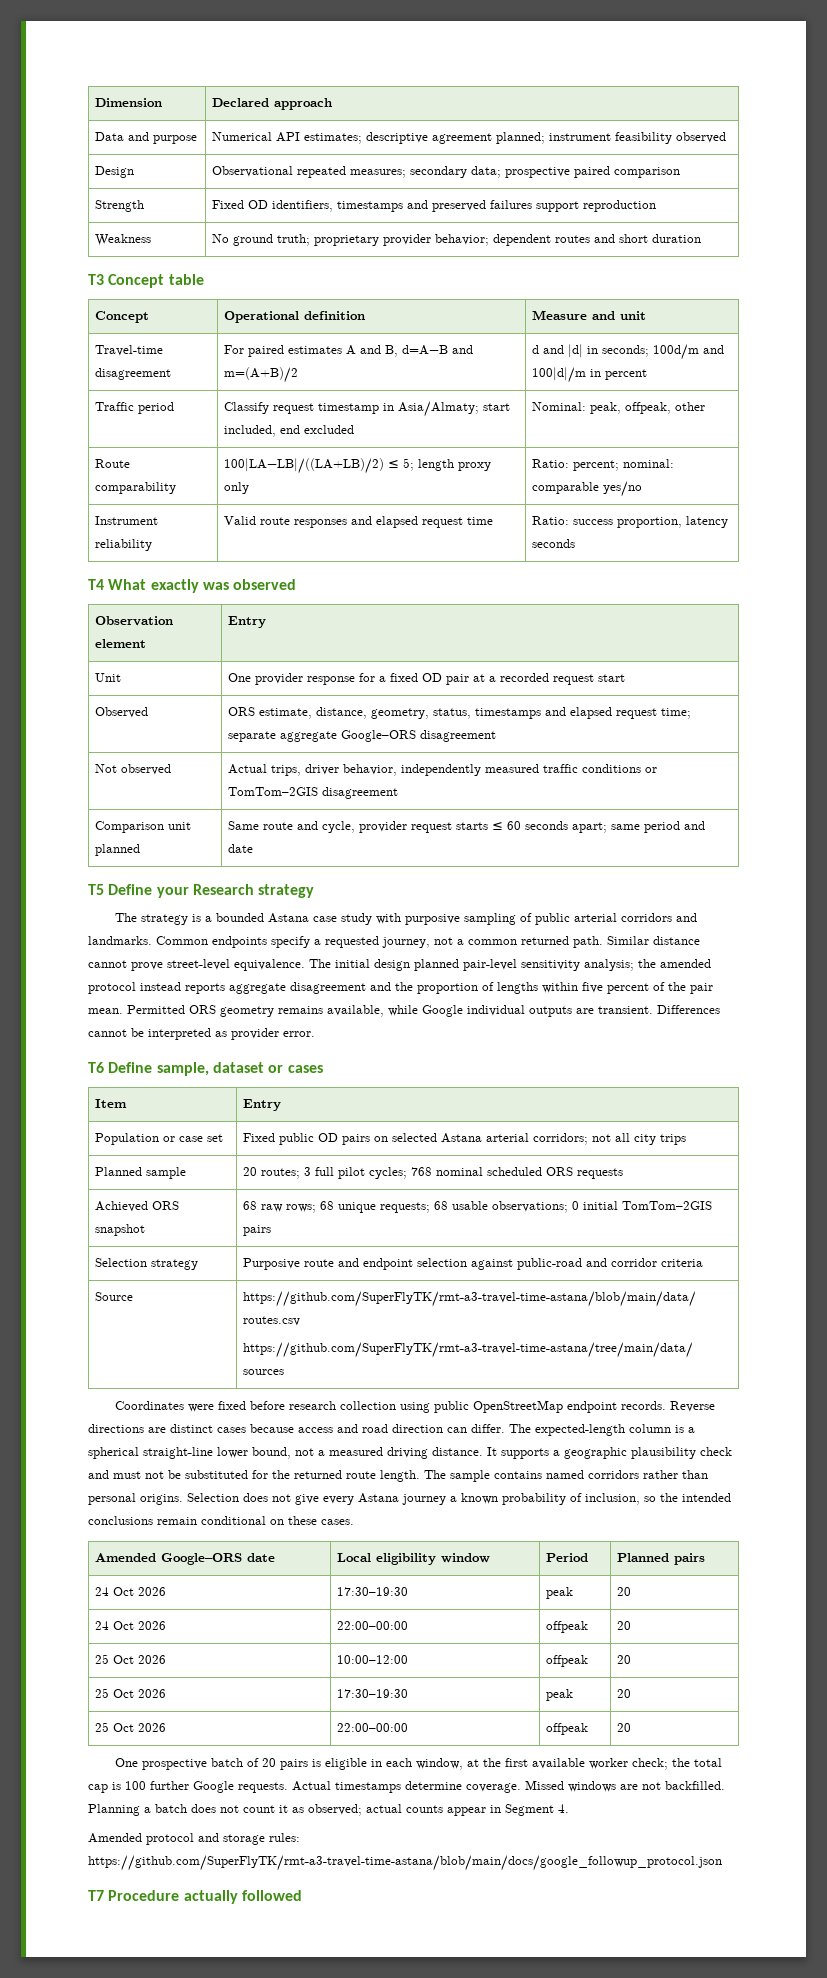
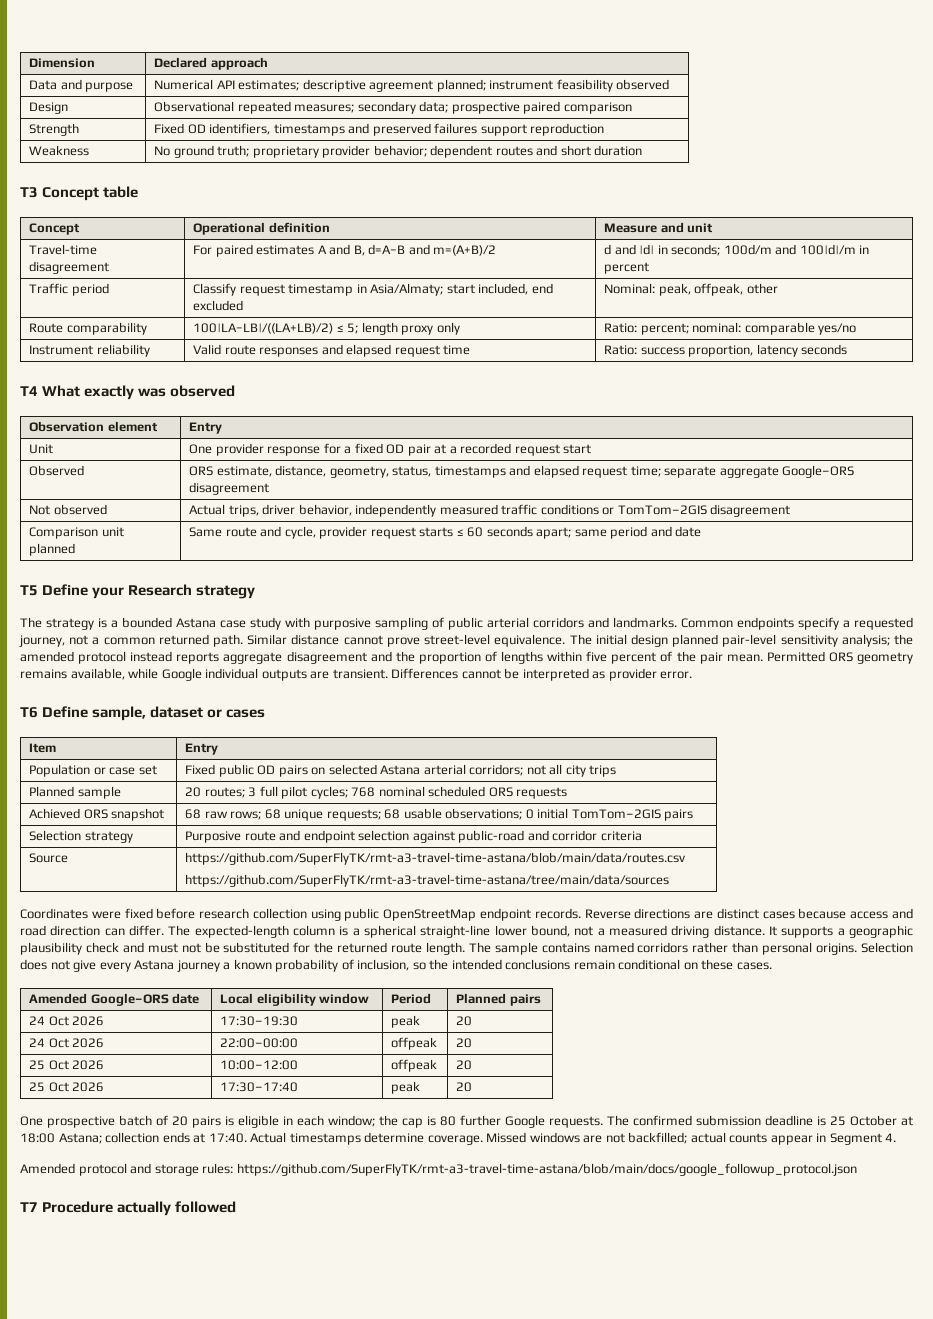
[336,1689,408,1698] [545,1689,573,1701] [616,1689,631,1698] [94,1722,166,1732] [336,1723,408,1732] [545,1723,588,1735] [616,1723,631,1732] 17:30–19:30 | peak | 20 // 25 Oct 2026 | 22:00–00:00 | offpeak | 20 -> [220,1082,299,1092] [391,1081,421,1094] [456,1082,473,1092] 17:30–17:40 | peak | 20
[415,1758,722,1770] window, at the first available worker check; the total -> [328,1115,398,1127] window; the
[125,1781,146,1790] 100 -> [440,1116,456,1126] 80
(288, 1787) none -> [607,1115,913,1126] [20,1132,247,1144] The confirmed submission deadline is 25 October at 18:00 Astana; collection ends at 17:40.
[665,1781,725,1790] [88,1804,362,1816] backfilled. Planning a batch does not count it as observed; -> [628,1132,688,1144] backfilled;

